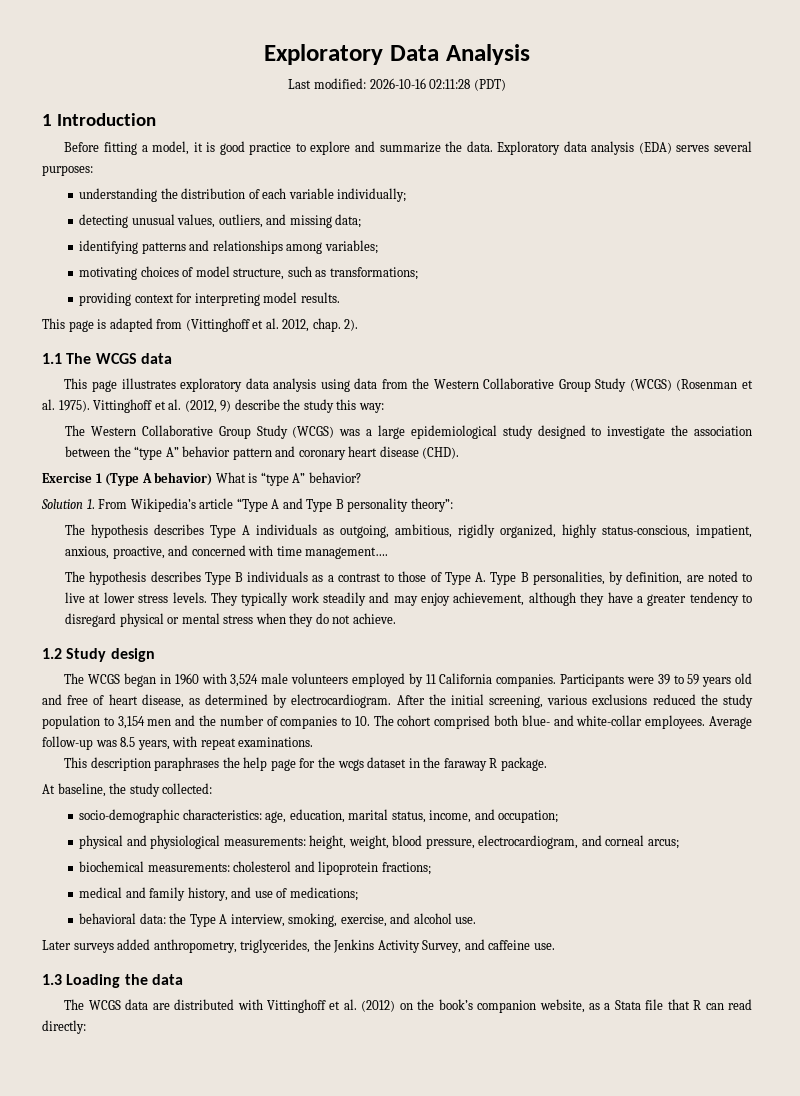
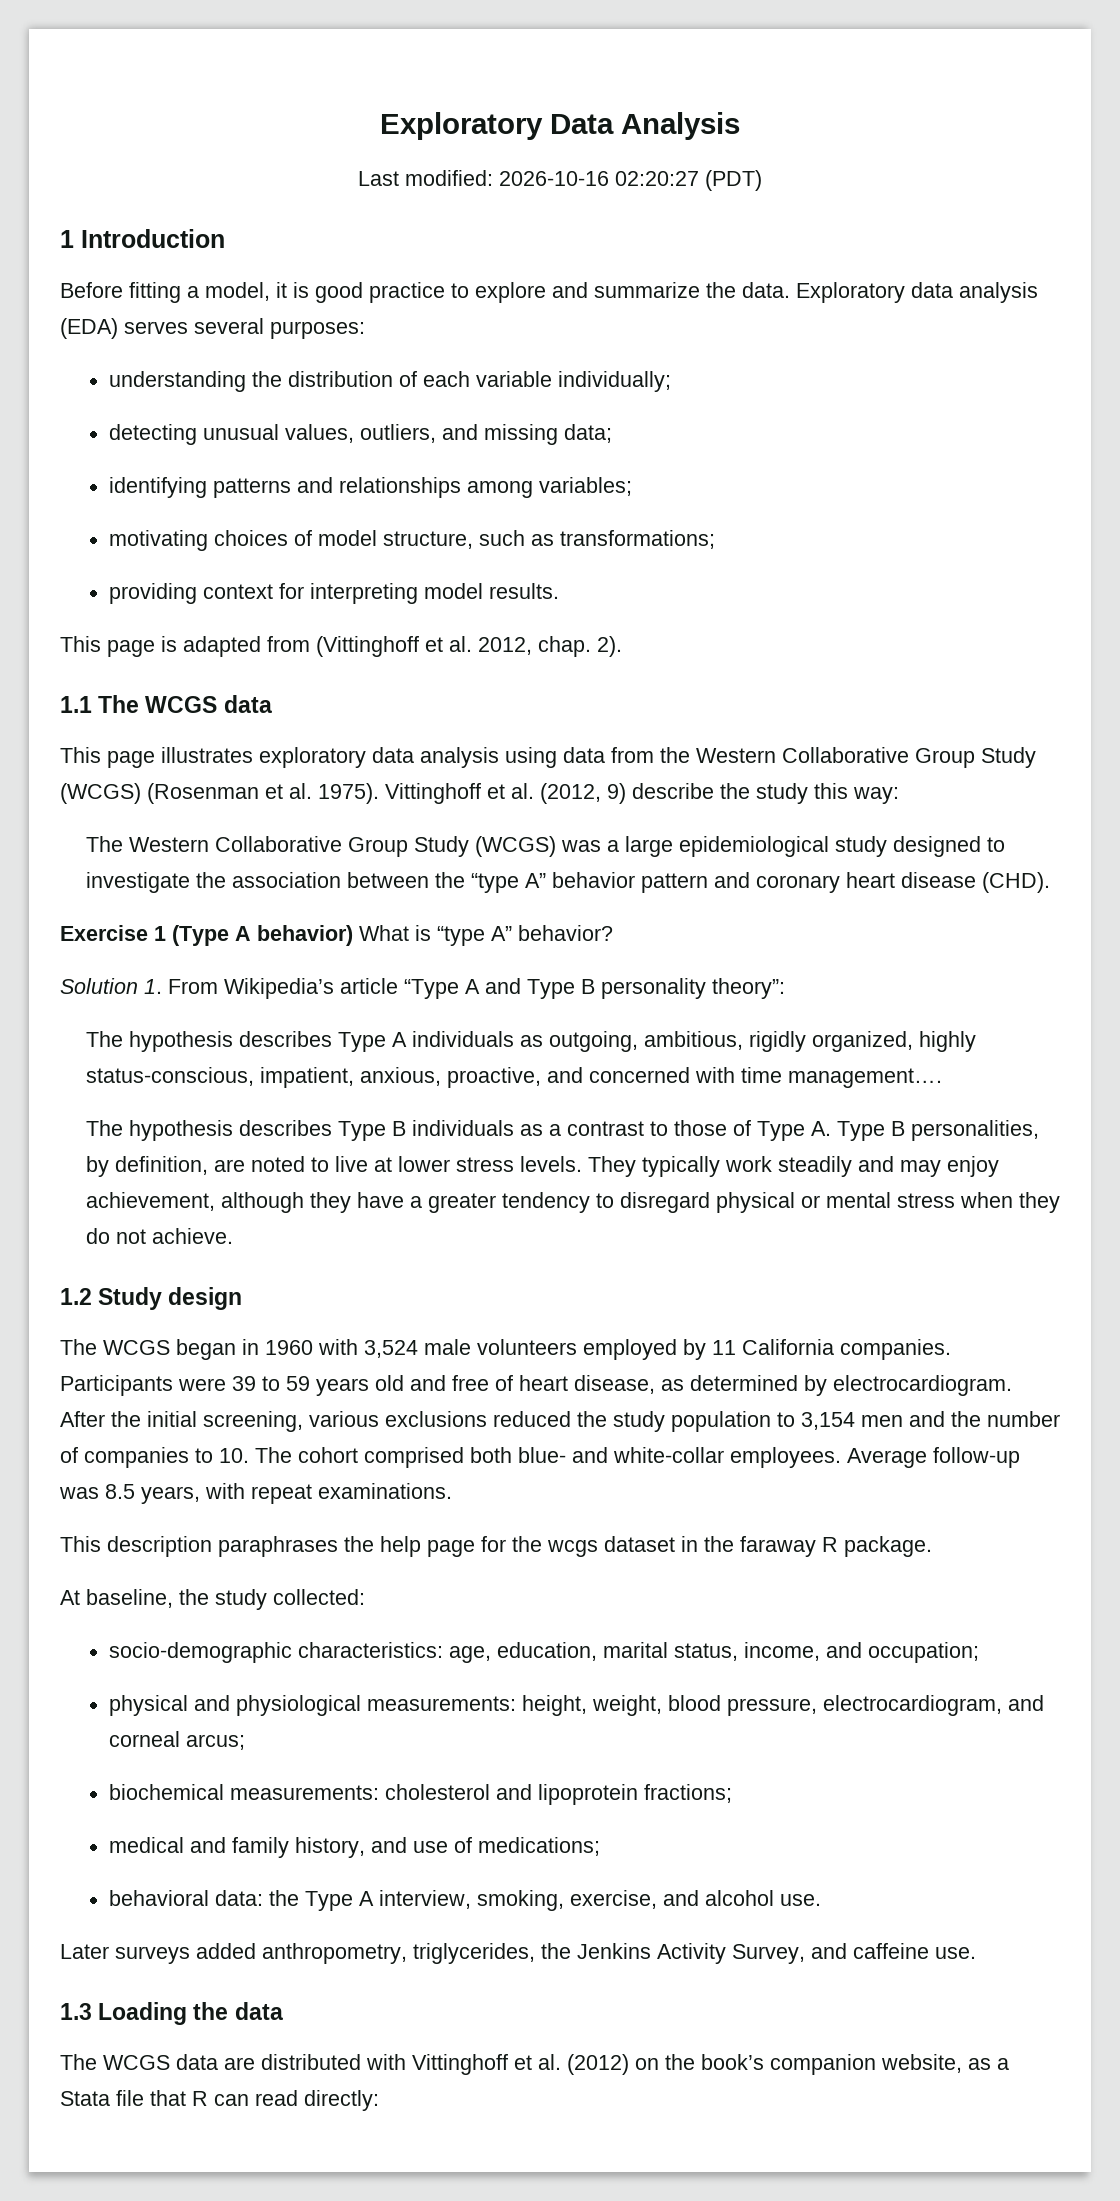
[429,79,471,89] 02:11:28 -> [615,171,699,186] 02:20:27

